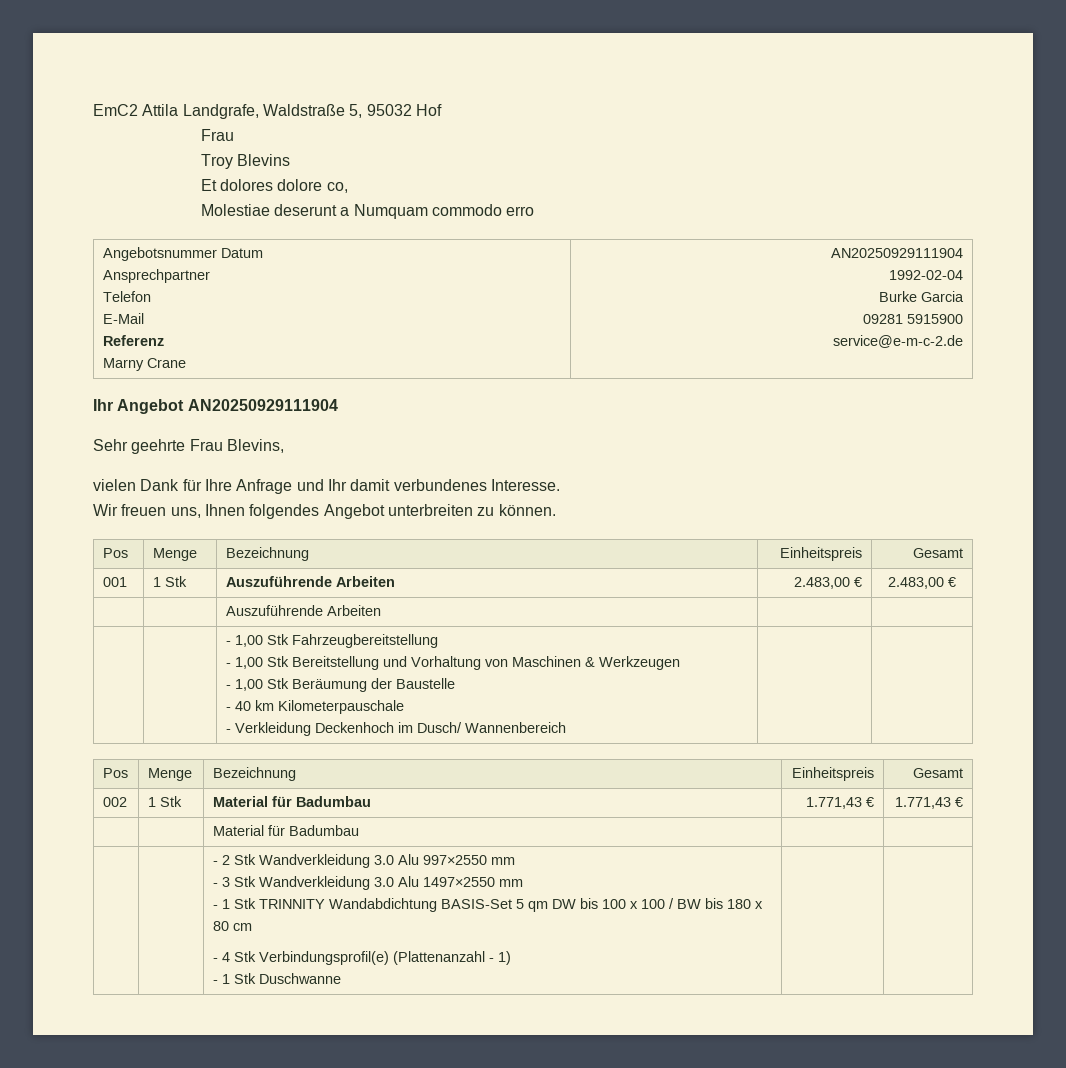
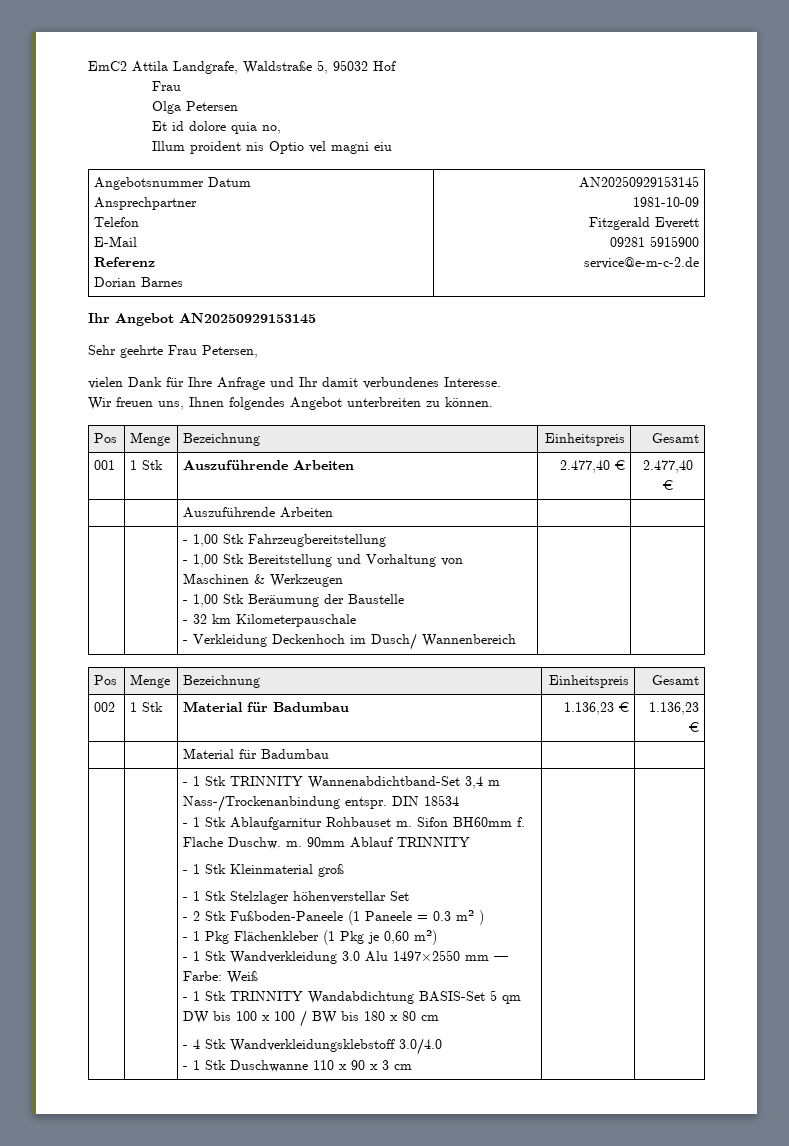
[200,154,290,169] Troy Blevins -> [151,101,238,114] Olga Petersen
[219,179,348,193] [200,204,535,219] dolores dolore co, // Molestiae deserunt a Numquam commodo erro -> [171,121,281,134] [151,141,392,154] id dolore quia no, // Illum proident nis Optio vel magni eiu
[102,358,186,371] [831,248,964,258] [889,270,964,280] [879,291,965,302] Marny Crane | AN20250929111904 // 1992-02-04 // Burke Garcia -> [94,277,184,287] [578,176,699,188] [632,197,699,207] [588,217,699,230] Dorian Barnes | AN20250929153145 // 1981-10-09 // Fitzgerald Everett
[187,399,338,411] AN20250929111904 -> [179,313,316,324] AN20250929153145
[226,439,284,453] Blevins, -> [202,345,258,358] Petersen,
[794,577,863,589] [888,577,944,589] 2.483,00 € | 2.483,00 -> [559,460,625,473] [642,460,693,473] 2.477,40 € | 2.477,40
[234,701,251,711] 40 -> [193,614,208,624] 32
[806,797,875,809] [895,797,952,809] 1.771,43 € | 1.771,43 -> [563,702,629,715] [648,702,699,715] 1.136,23 € | 1.136,23
[221,854,515,868] [212,877,230,887] 2 Stk Wandverkleidung 3.0 Alu 997×2550 mm // - 3 -> [193,776,501,789] [183,795,460,812] [183,817,526,830] [183,837,471,849] [183,864,345,877] [183,891,410,904] [183,910,485,925] [183,930,438,945] [183,951,201,961] 1 Stk TRINNITY Wannenabdichtband-Set 3,4 m Nass-/Trockenanbindung entspr. DIN 18534 // - 1 Stk Ablaufgarnitur Rohbauset m. Sifon BH60mm f. Flache Duschw. m. 90mm Ablauf TRINNITY // - 1 Stk Kleinmaterial groß // - 1 Stk Stelzlager höhenverstellar Set // - 2 Stk Fußboden-Paneele (1 Paneele = 0.3 m² ) // - 1 Pkg Flächenkleber (1 Pkg je 0,60 m²) // - 1
(523, 883) none -> [494,956,509,961] [183,971,259,984] — Farbe: Weiß
[258,951,511,965] Verbindungsprofil(e) (Plattenanzahl - 1) -> [230,1038,443,1055] Wandverkleidungsklebstoff 3.0/4.0
(341, 978) none -> [313,1060,413,1070] 110 x 90 x 3 cm

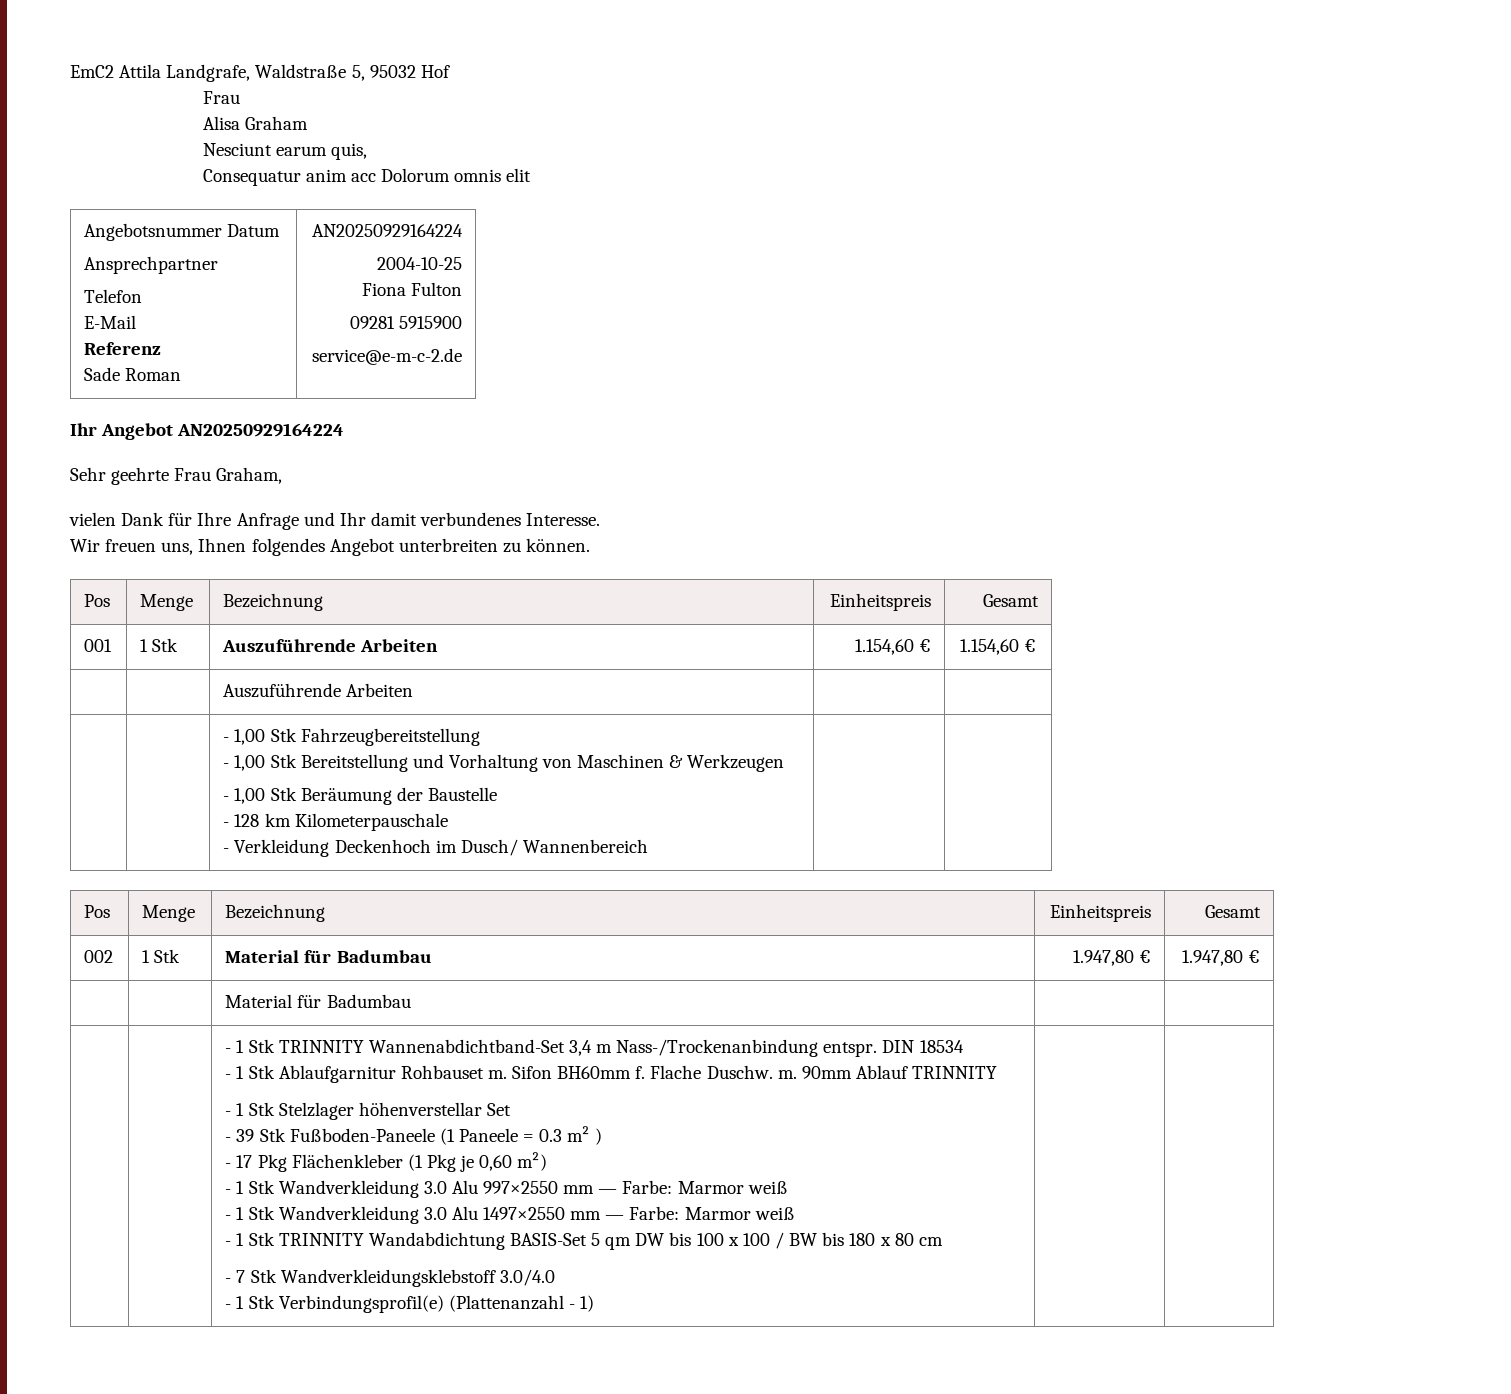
[151,101,238,114] [151,121,281,134] [151,141,392,154] Olga Petersen // Et id dolore quia no, // Illum proident nis Optio vel magni eiu -> [202,116,308,130] [202,143,367,160] [202,168,532,186] Alisa Graham // Nesciunt earum quis, // Consequatur anim acc Dolorum omnis elit
[94,277,184,287] [578,176,699,188] [632,197,699,207] [588,217,699,230] Dorian Barnes | AN20250929153145 // 1981-10-09 // Fitzgerald Everett -> [84,367,182,381] [311,224,463,237] [376,257,462,270] [361,282,462,296] Sade Roman | AN20250929164224 // 2004-10-25 // Fiona Fulton
[179,313,316,324] AN20250929153145 -> [177,423,345,437] AN20250929164224
[202,345,258,358] Petersen, -> [216,467,283,484] Graham,
[559,460,625,473] [642,460,693,473] 2.477,40 € | 2.477,40 -> [854,639,931,655] [959,639,1019,655] 1.154,60 € | 1.154,60
[193,614,208,624] 32 -> [234,814,260,827] 128
[563,702,629,715] [648,702,699,715] 1.136,23 € | 1.136,23 -> [1072,950,1151,966] [1181,950,1243,966] 1.947,80 € | 1.947,80
[183,864,345,877] // - 1 Stk Kleinmaterial groß -> (998, 1072) none
[193,911,201,921] 2 -> [236,1129,255,1142] 39
[193,931,201,941] 1 -> [236,1155,253,1168] 17
(438, 937) none -> [225,1180,788,1198] // - 1 Stk Wandverkleidung 3.0 Alu 997×2550 mm — Farbe: Marmor weiß
[227,971,259,984] Weiß -> [684,1207,795,1220] Marmor weiß
[193,1039,201,1049] 4 -> [236,1270,246,1283] 7
[230,1060,413,1072] Duschwanne 110 x 90 x 3 cm -> [278,1295,595,1313] Verbindungsprofil(e) (Plattenanzahl - 1)

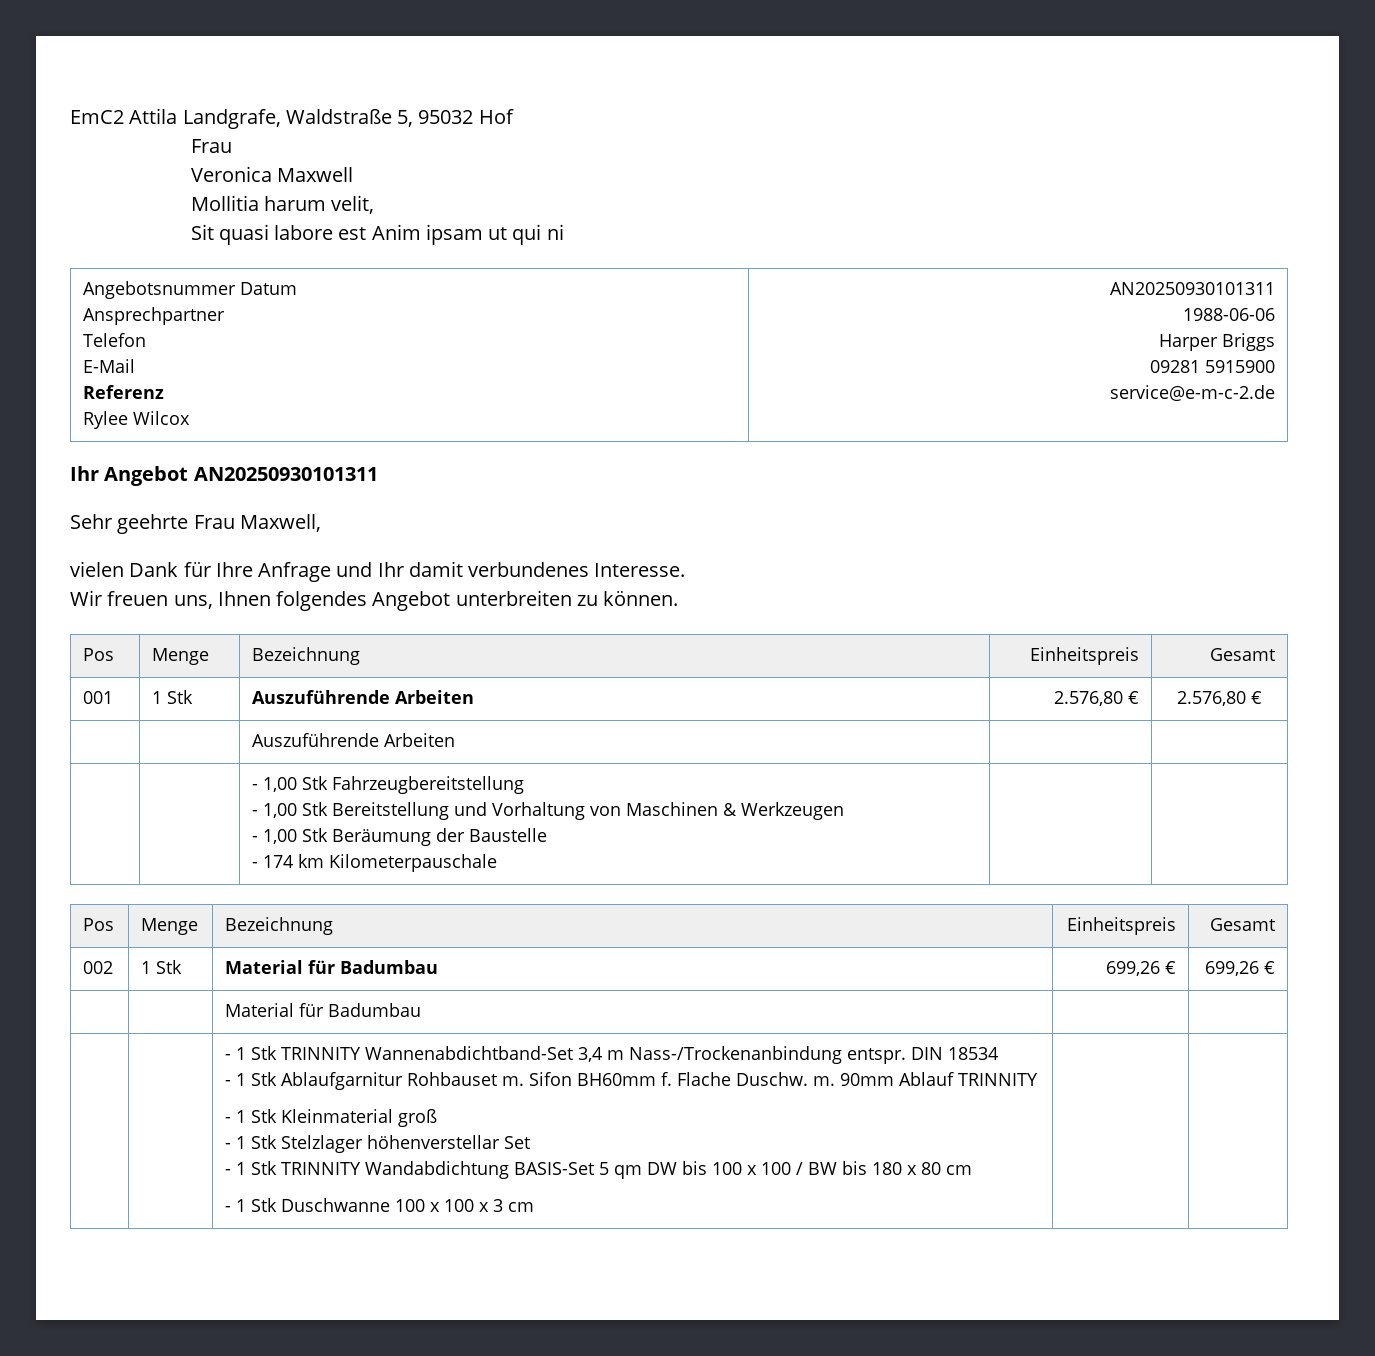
[202,116,308,130] [202,143,367,160] [202,168,532,186] Alisa Graham // Nesciunt earum quis, // Consequatur anim acc Dolorum omnis elit -> [190,166,353,182] [190,195,375,214] [190,224,564,245] Veronica Maxwell // Mollitia harum velit, // Sit quasi labore est Anim ipsam ut qui ni
[84,367,182,381] [311,224,463,237] [376,257,462,270] [361,282,462,296] Sade Roman | AN20250929164224 // 2004-10-25 // Fiona Fulton -> [83,411,191,429] [1109,282,1275,295] [1182,308,1275,321] [1158,333,1275,351] Rylee Wilcox | AN20250930101311 // 1988-06-06 // Harper Briggs
[177,423,345,437] AN20250929164224 -> [193,467,378,481] AN20250930101311
[216,467,283,484] Graham, -> [239,514,321,532] Maxwell,
[854,639,931,655] [959,639,1019,655] 1.154,60 € | 1.154,60 -> [1053,691,1139,706] [1177,691,1246,706] 2.576,80 € | 2.576,80
[234,814,260,827] 128 -> [263,855,294,868] 174
[223,839,648,857] // - Verkleidung Deckenhoch im Dusch/ Wannenbereich -> (498, 863) none
[1072,950,1151,966] [1181,950,1243,966] 1.947,80 € | 1.947,80 -> [1105,961,1176,976] [1204,961,1259,976] 699,26 € | 699,26
[278,1102,511,1120] [225,1126,603,1145] [225,1152,548,1172] [225,1180,788,1198] [225,1206,795,1224] Stelzlager höhenverstellar Set // - 39 Stk Fußboden-Paneele (1 Paneele = 0.3 m² ) // - 17 Pkg Flächenkleber (1 Pkg je 0,60 m²) // - 1 Stk Wandverkleidung 3.0 Alu 997×2550 mm — Farbe: Marmor weiß // - 1 Stk Wandverkleidung 3.0 Alu 1497×2550 mm — Farbe: Marmor weiß -> [281,1109,438,1127] [225,1135,531,1153] Kleinmaterial groß // - 1 Stk Stelzlager höhenverstellar Set
[236,1269,555,1287] [225,1295,595,1313] 7 Stk Wandverkleidungsklebstoff 3.0/4.0 // - 1 Stk Verbindungsprofil(e) (Plattenanzahl - 1) -> [236,1198,535,1212] 1 Stk Duschwanne 100 x 100 x 3 cm

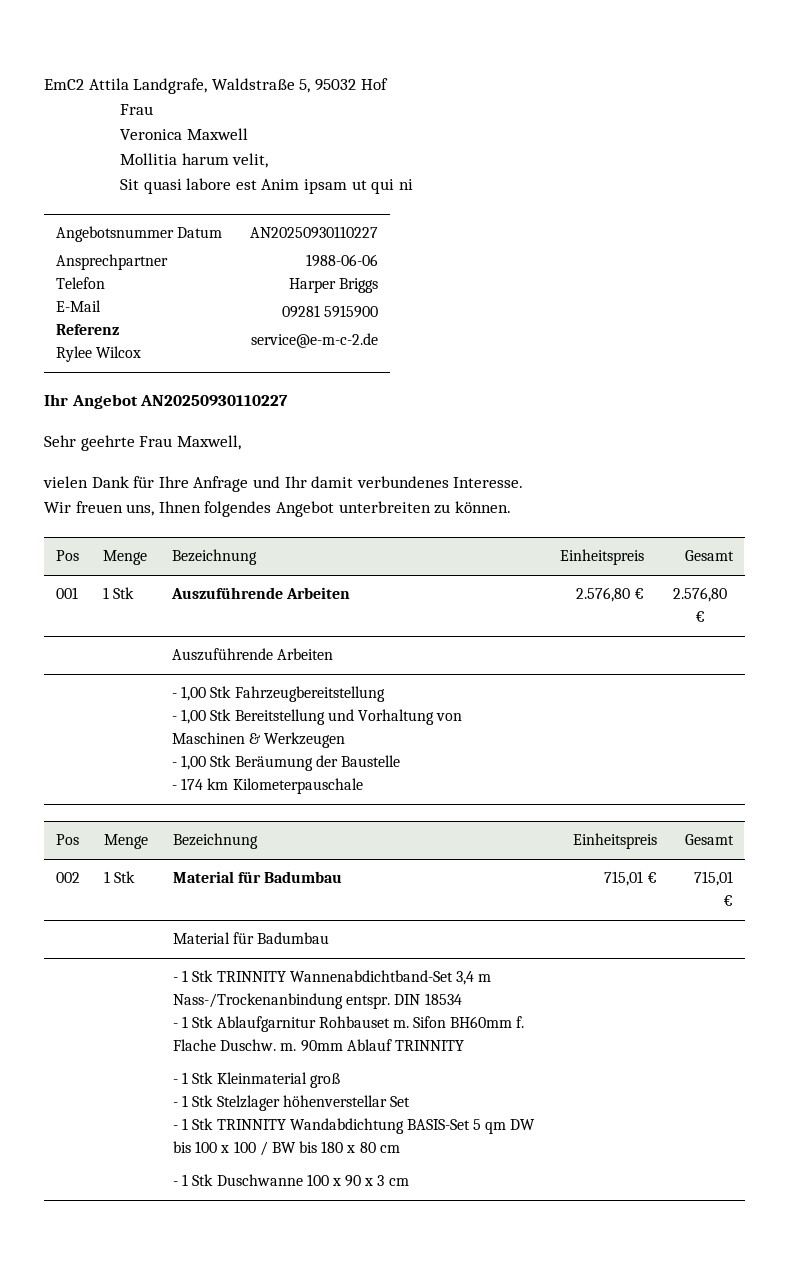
[1109,282,1275,295] AN20250930101311 -> [250,226,379,239] AN20250930110227
[193,467,378,481] AN20250930101311 -> [140,395,289,406] AN20250930110227
[1105,961,1176,976] [1204,961,1259,976] 699,26 € | 699,26 -> [603,871,658,886] [694,871,734,886] 715,01 € | 715,01
[444,1199,475,1212] 100 -> [345,1175,362,1187] 90

